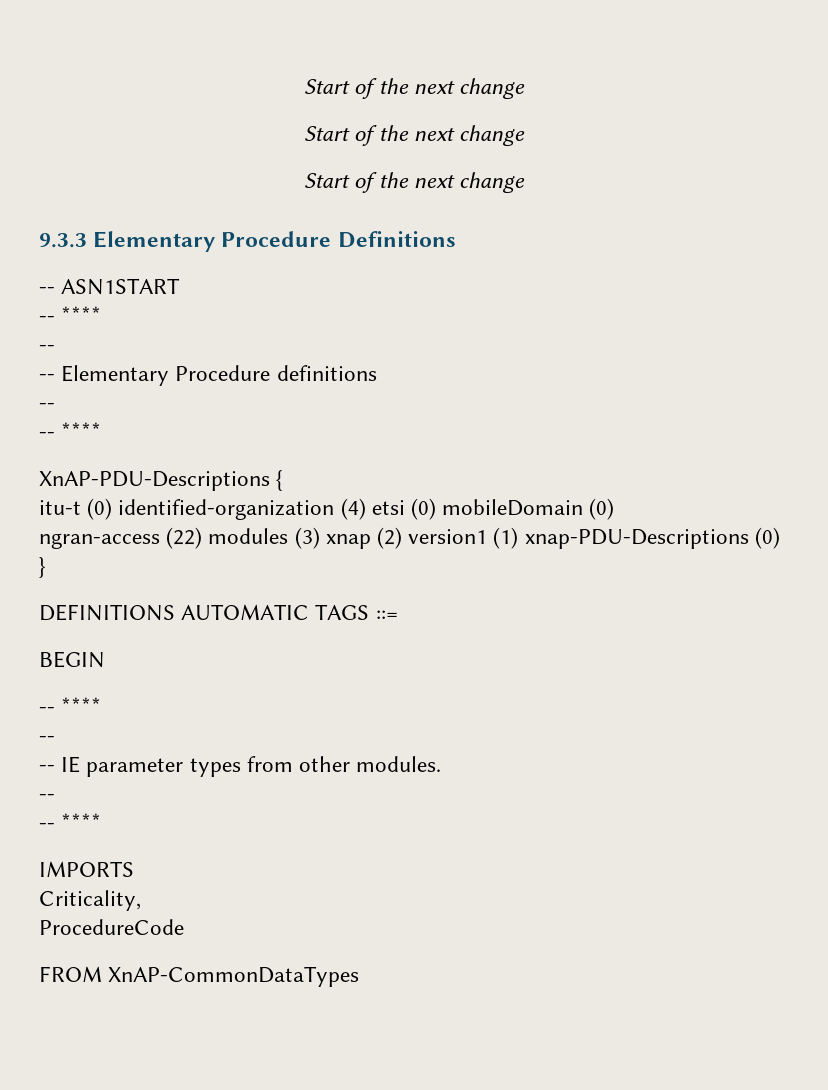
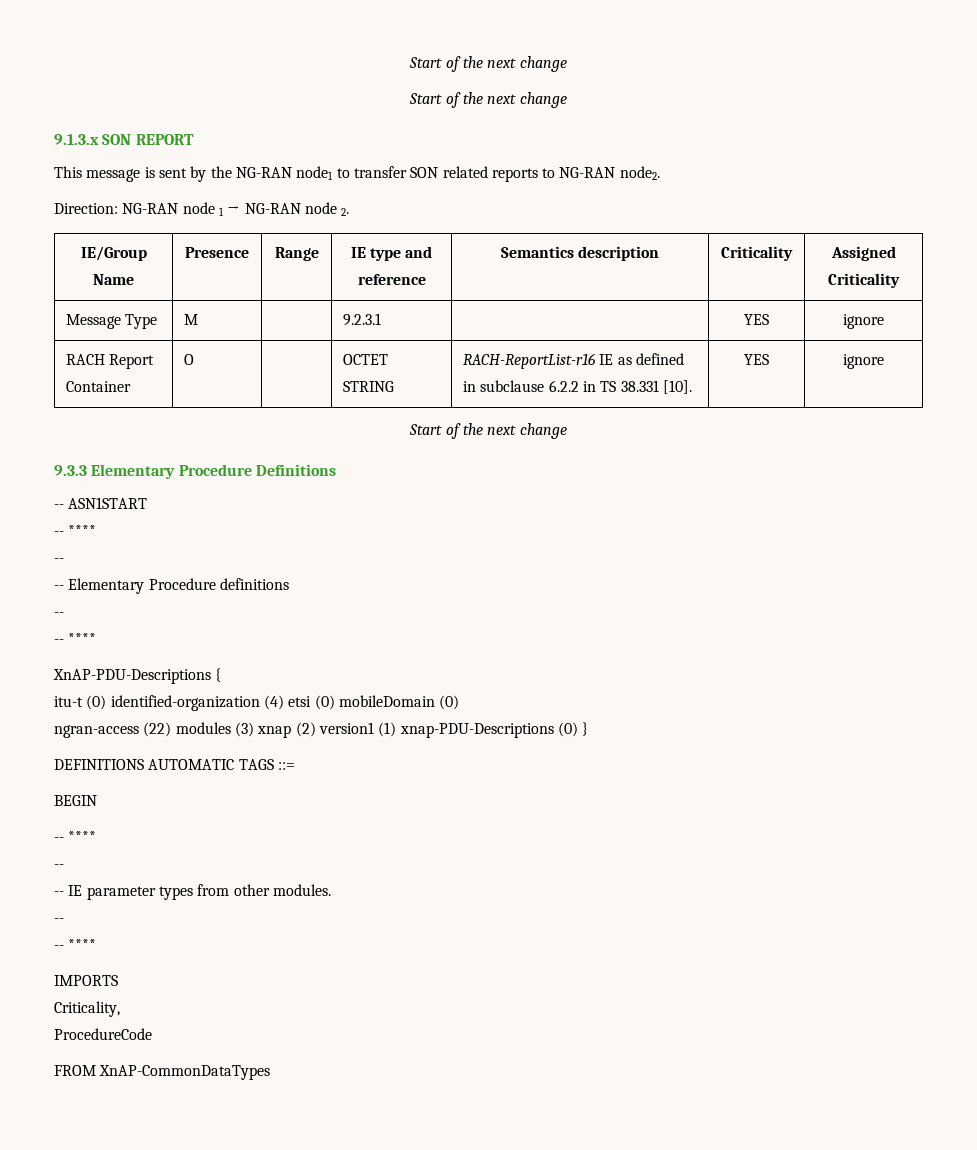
(525, 135) none -> [54,134,194,145] [54,166,660,182] [54,202,350,216] [80,246,147,261] [93,274,134,285] [185,247,249,258] [274,247,319,261] [350,246,433,261] [357,274,426,285] [500,246,660,261] [721,246,793,261] [830,246,896,261] [828,273,900,288] [66,314,158,329] [184,314,199,325] [343,313,382,326] [744,314,769,325] [843,314,884,329] [66,354,155,369] [66,381,132,392] [184,354,195,365] [343,354,389,365] [343,381,395,392] [463,353,685,369] [463,380,692,394] [744,354,769,365] [843,354,884,369] // 9.1.3.x SON REPORT // This message is sent by the NG-RAN node1 to transfer SON related reports to NG-RAN node2. // Direction: NG-RAN node 1 → NG-RAN node 2. // IE/Group Name | Presence | Range | IE type and reference | Semantics description | Criticality | Assigned Criticality // Message Type | M | | 9.2.3.1 | | YES | ignore // RACH Report Container | O | | OCTET STRING | RACH-ReportList-r16 IE as defined in subclause 6.2.2 in TS 38.331 [10]. | YES | ignore

